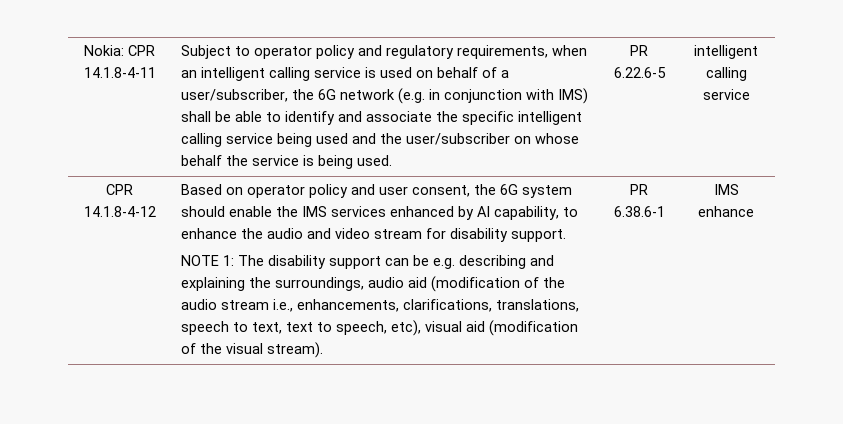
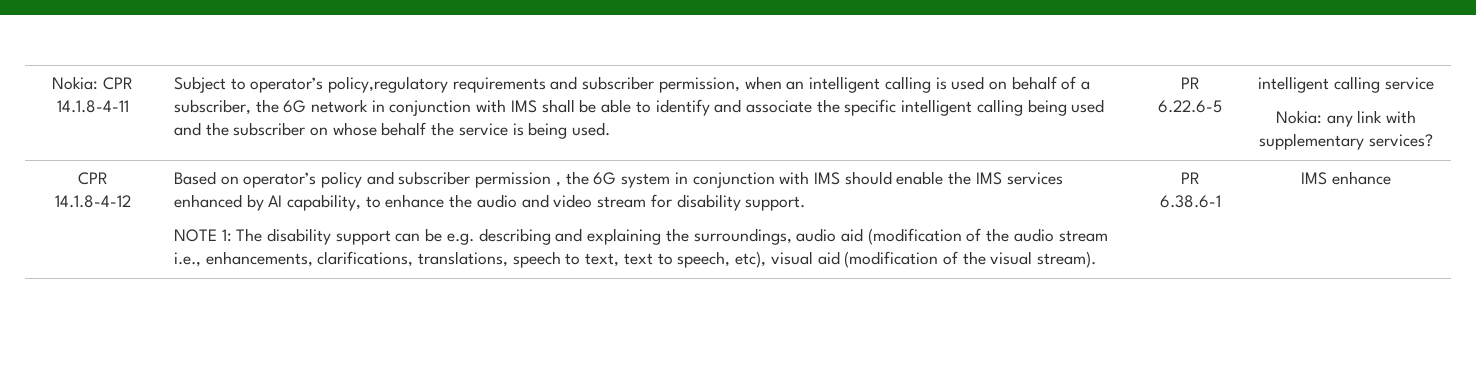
[254,45,549,59] operator policy and regulatory requirements, -> [250,76,740,93] operator’s policy,regulatory requirements and subscriber permission,
[314,67,362,78] service -> (931, 84) none
[181,89,289,102] user/subscriber, -> [173,99,251,115] subscriber,
[398,88,589,104] (e.g. in conjunction with IMS) -> [371,99,537,116] in conjunction with IMS
[226,133,274,144] service -> (1023, 107) none
[406,133,511,145] user/subscriber -> [233,122,306,136] subscriber
(750, 94) none -> [1275,110,1417,127] [1259,133,1433,150] // Nokia: any link with supplementary services?
[247,184,573,198] operator policy and user consent, the 6G system -> [243,171,840,188] operator’s policy and subscriber permission , the 6G system in conjunction with IMS

